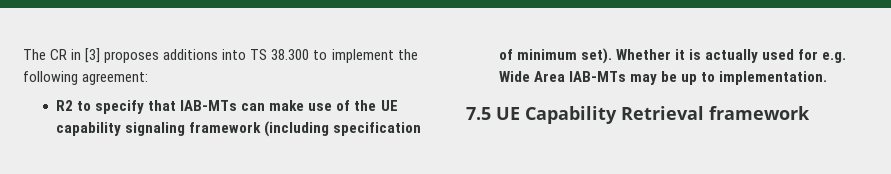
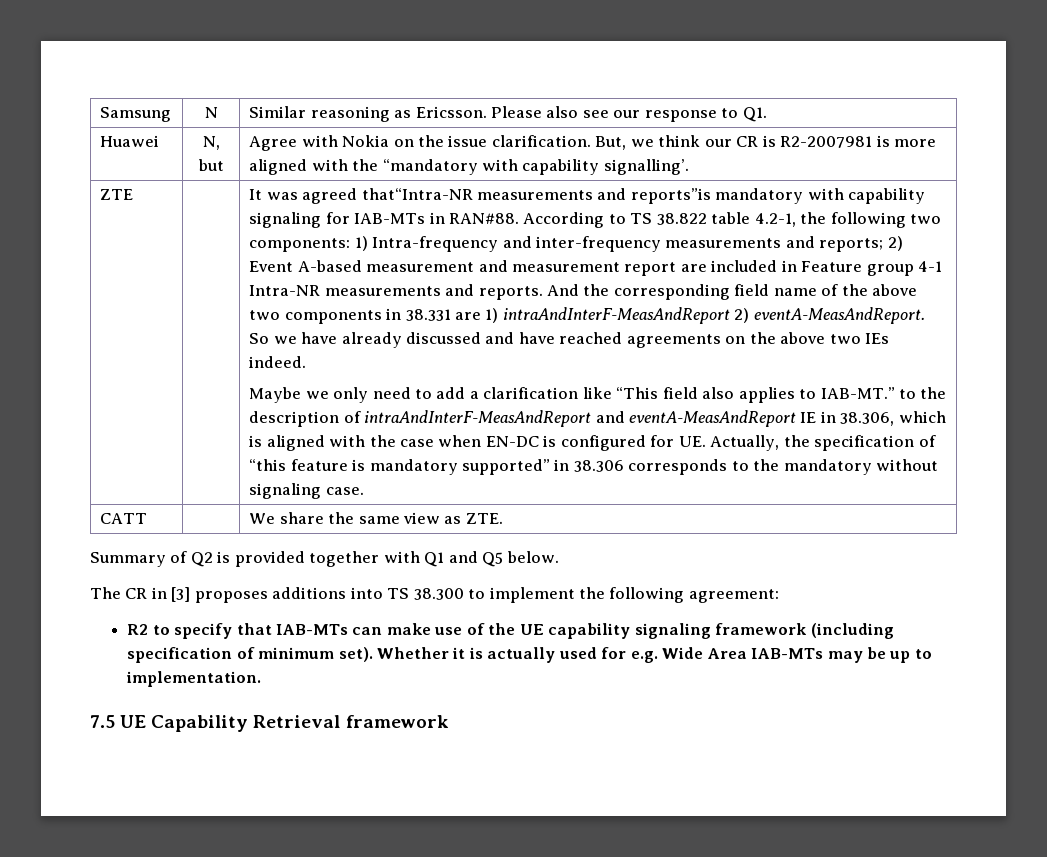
(23, 54) none -> [100,107,172,122] [204,107,218,118] [249,106,767,122] [100,135,160,147] [202,136,220,150] [197,159,224,171] [249,135,937,151] [249,159,689,175] [100,189,134,200] [249,188,926,204] [249,212,942,228] [249,236,903,252] [249,260,943,276] [249,284,918,300] [249,307,925,324] [249,332,890,348] [249,356,307,368] [249,387,947,403] [249,410,946,427] [249,435,936,451] [249,459,939,475] [249,483,364,499] [100,513,148,524] [249,512,503,524] [90,551,559,567] Samsung | N | Similar reasoning as Ericsson. Please also see our response to Q1. // Huawei | N, but | Agree with Nokia on the issue clarification. But, we think our CR is R2-2007981 is more aligned with the “mandatory with capability signalling’. // ZTE | | It was agreed that“Intra-NR measurements and reports”is mandatory with capability signaling for IAB-MTs in RAN#88. According to TS 38.822 table 4.2-1, the following two components: 1) Intra-frequency and inter-frequency measurements and reports; 2) Event A-based measurement and measurement report are included in Feature group 4-1 Intra-NR measurements and reports. And the corresponding field name of the above two components in 38.331 are 1) intraAndInterF-MeasAndReport 2) eventA-MeasAndReport. So we have already discussed and have reached agreements on the above two IEs indeed. // Maybe we only need to add a clarification like “This field also applies to IAB-MT.” to the description of intraAndInterF-MeasAndReport and eventA-MeasAndReport IE in 38.306, which is aligned with the case when EN-DC is configured for UE. Actually, the specification of “this feature is mandatory supported” in 38.306 corresponds to the mandatory without signaling case. // CATT | | We share the same view as ZTE. // Summary of Q2 is provided together with Q1 and Q5 below. //

